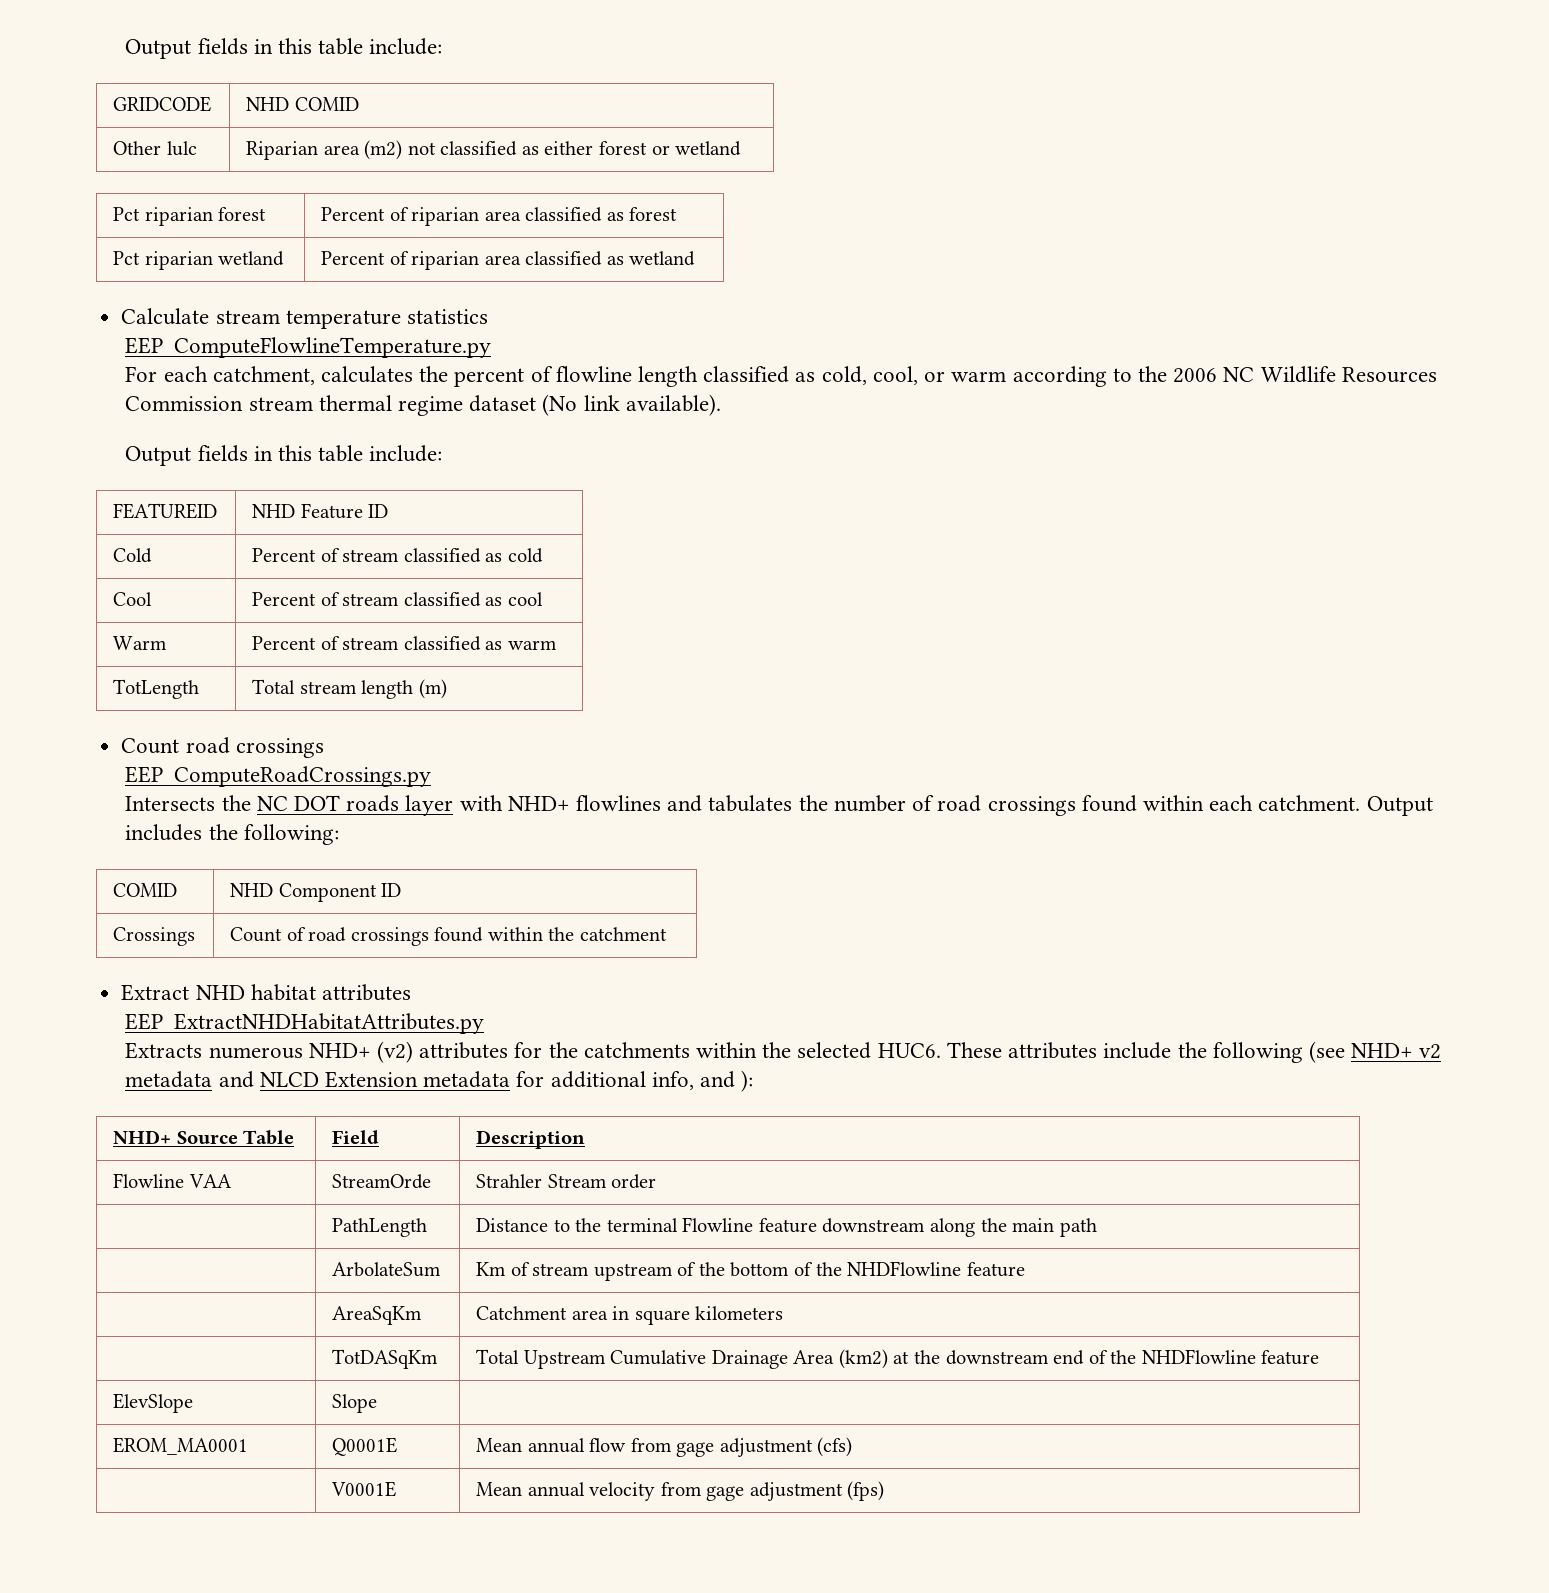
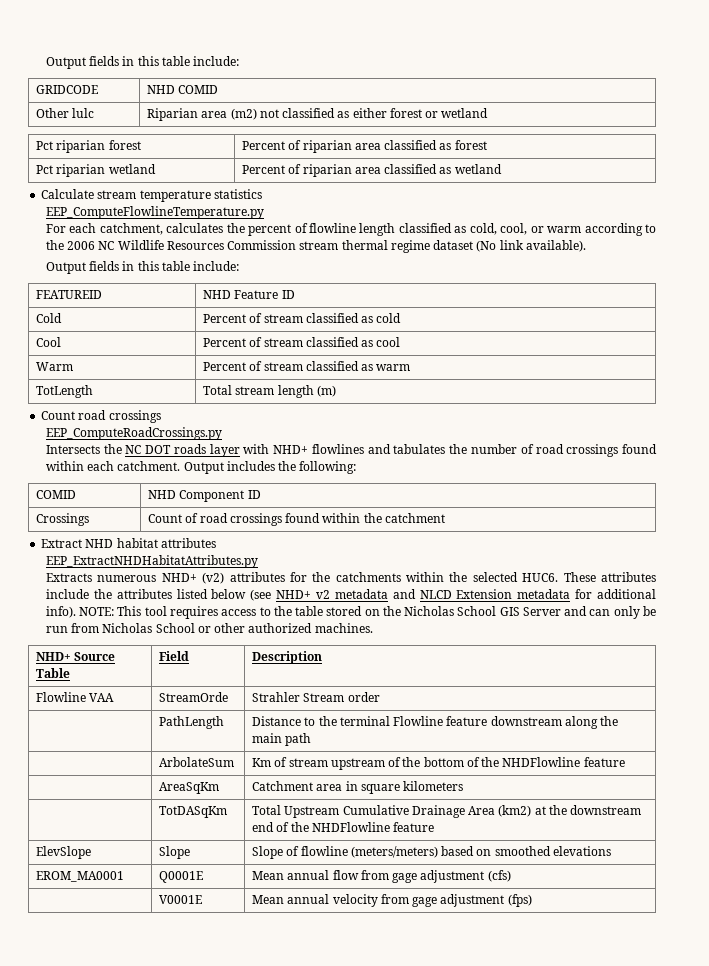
[1212,1042,1303,1063] following -> [116,589,247,599] attributes listed below
[651,1070,754,1092] info, and ): -> [45,606,657,619] [45,623,373,633] info). NOTE: This tool requires access to the table stored on the Nicholas School GIS Server and can only be run from Nicholas School or other authorized machines.
(378, 1403) none -> [252,846,611,859] Slope of flowline (meters/meters) based on smoothed elevations

